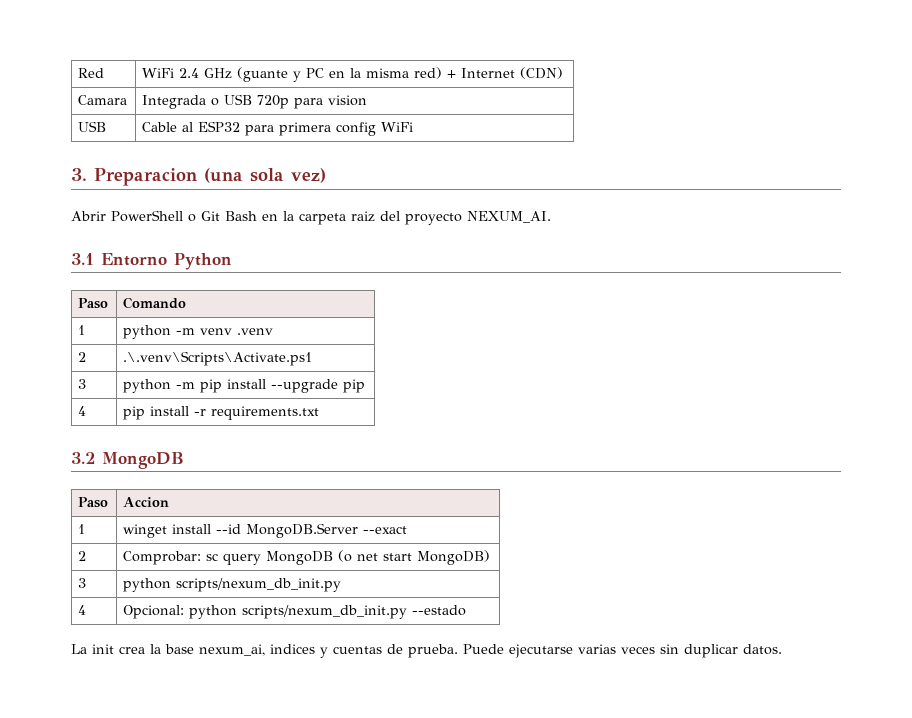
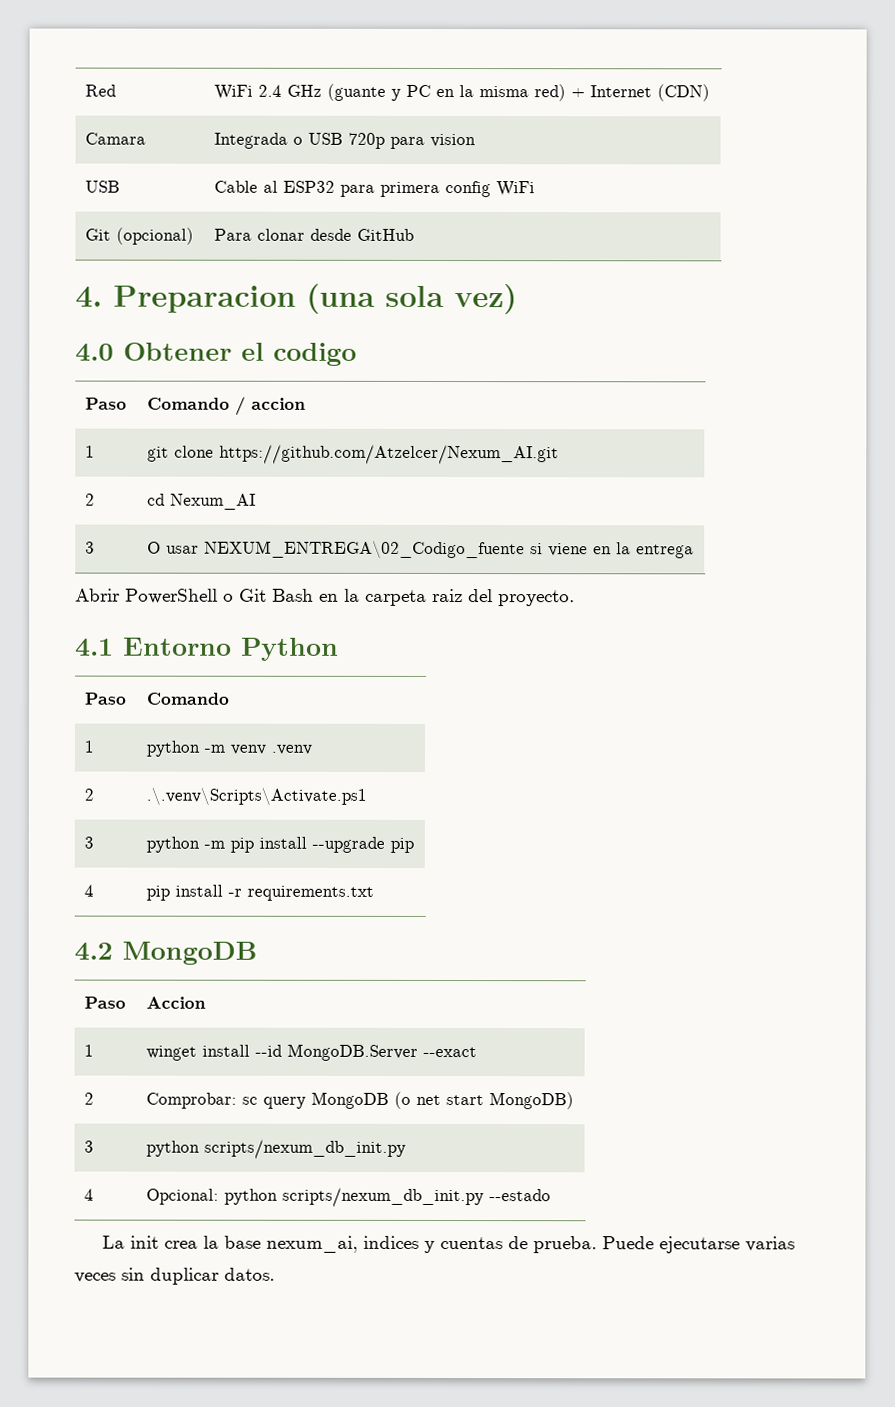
[71,168,326,186] // 3. Preparacion (una sola vez) -> [85,227,195,245] [214,228,415,241] [75,283,517,315] [75,342,357,366] [85,397,128,410] [147,396,307,416] [85,445,96,458] [147,444,560,465] [85,493,96,506] [147,493,257,510] [85,541,96,554] [147,540,695,560] // Git (opcional) | Para clonar desde GitHub // 4. Preparacion (una sola vez) // 4.0 Obtener el codigo // Paso | Comando / accion // 1 | git clone https://github.com/Atzelcer/Nexum_AI.git // 2 | cd Nexum_AI // 3 | O usar NEXUM_ENTREGA\02_Codigo_fuente si viene en la entrega
[405,211,551,225] [71,253,94,265] proyecto NEXUM_AI. // 3.1 -> [498,590,575,607] [75,638,114,657] proyecto. // 4.1
[71,452,95,464] 3.2 -> [74,942,113,961] 4.2

